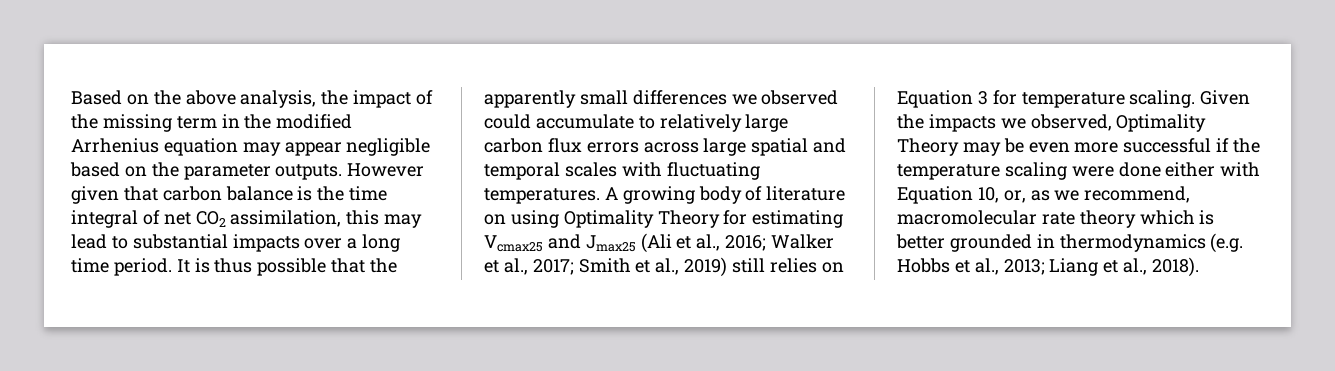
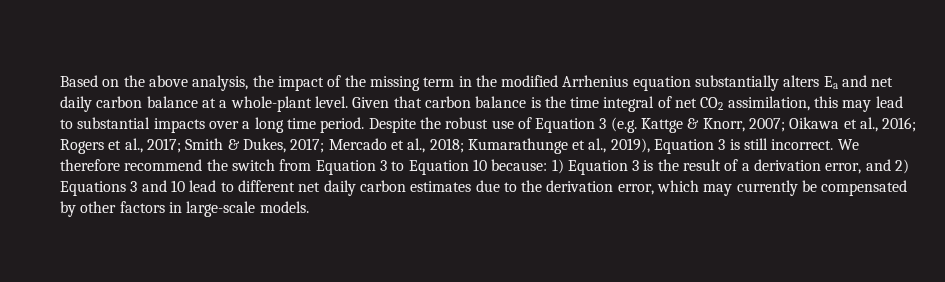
[242,138,431,156] [70,162,425,180] [71,186,119,204] may appear negligible based on the parameter outputs. However given -> [695,75,894,91] [60,96,390,112] substantially alters Ea and net daily carbon balance at a whole-plant level. Given
[176,258,398,276] [484,90,839,108] [484,114,789,132] [484,138,847,156] [484,162,760,180] [484,186,846,204] [484,210,844,228] [484,233,672,253] It is thus possible that the apparently small differences we observed could accumulate to relatively large carbon flux errors across large spatial and temporal scales with fluctuating temperatures. A growing body of literature on using Optimality Theory for estimating Vcmax25 and Jmax25 (Ali -> [368,117,840,133] Despite the robust use of Equation 3 (e.g. Kattge & Knorr, 2007; Oikawa
[771,234,835,249] Walker -> [60,139,104,154] Rogers
[635,257,844,277] [897,90,1251,108] [897,114,1207,132] [897,138,1261,156] [897,162,1261,180] [897,186,1191,204] [897,210,1215,228] [896,233,1244,253] [897,257,1200,277] et al., 2019) still relies on Equation 3 for temperature scaling. Given the impacts we observed, Optimality Theory may be even more successful if the temperature scaling were done either with Equation 10, or, as we recommend, macromolecular rate theory which is better grounded in thermodynamics (e.g. Hobbs et al., 2013; Liang et al., 2018). -> [227,138,859,154] [60,159,910,175] [60,180,908,196] [60,201,309,217] & Dukes, 2017; Mercado et al., 2018; Kumarathunge et al., 2019), Equation 3 is still incorrect. We therefore recommend the switch from Equation 3 to Equation 10 because: 1) Equation 3 is the result of a derivation error, and 2) Equations 3 and 10 lead to different net daily carbon estimates due to the derivation error, which may currently be compensated by other factors in large-scale models.

